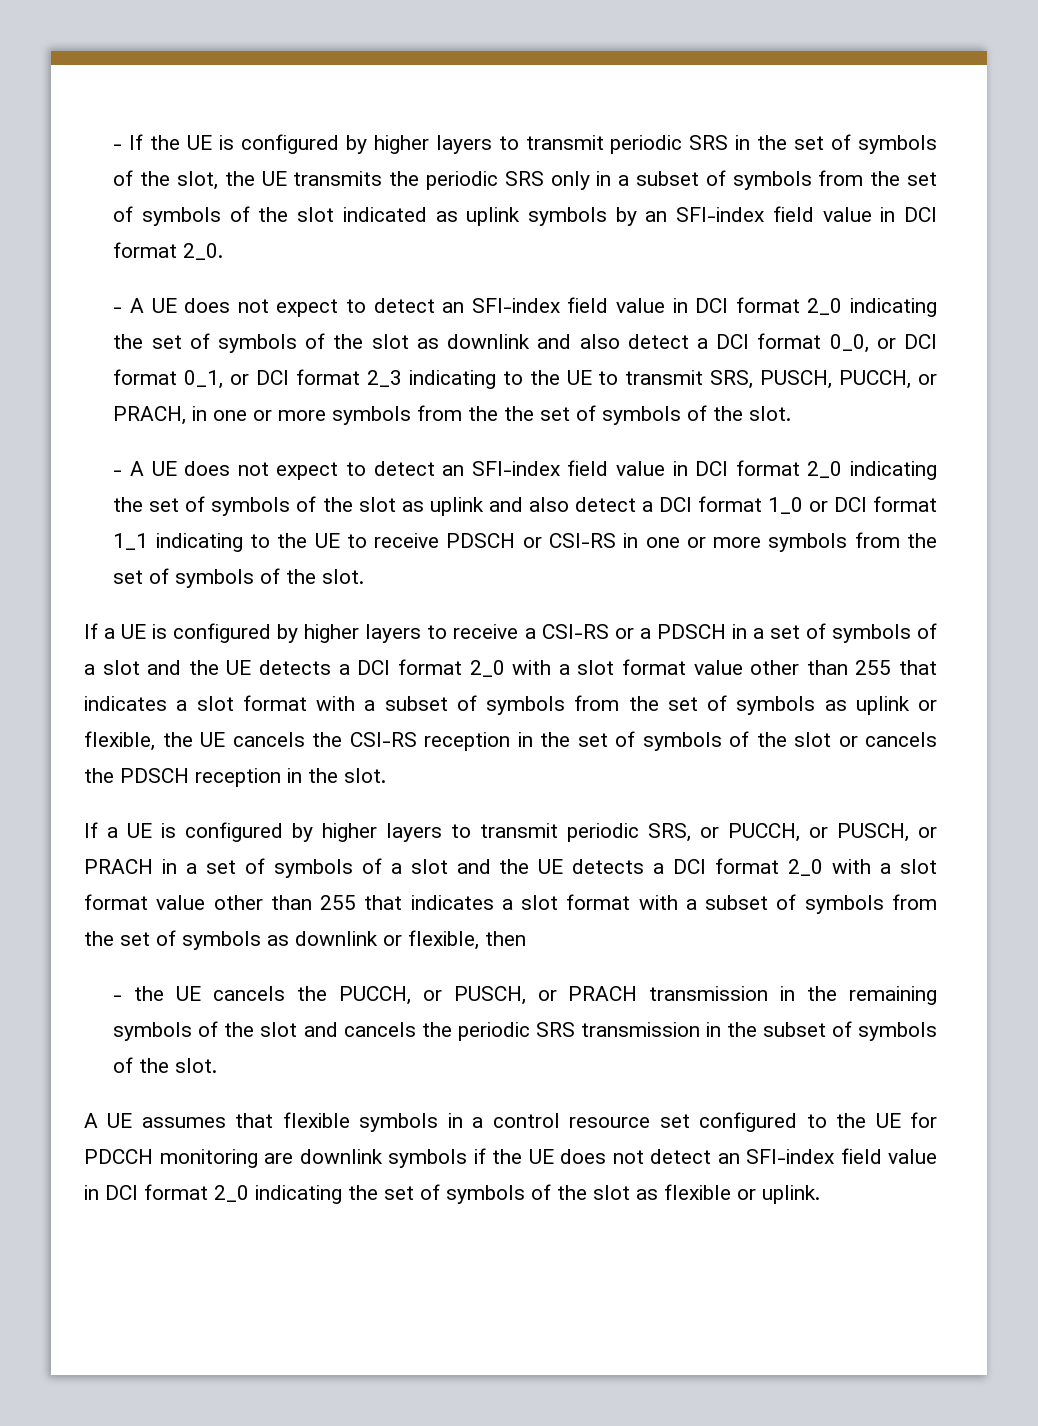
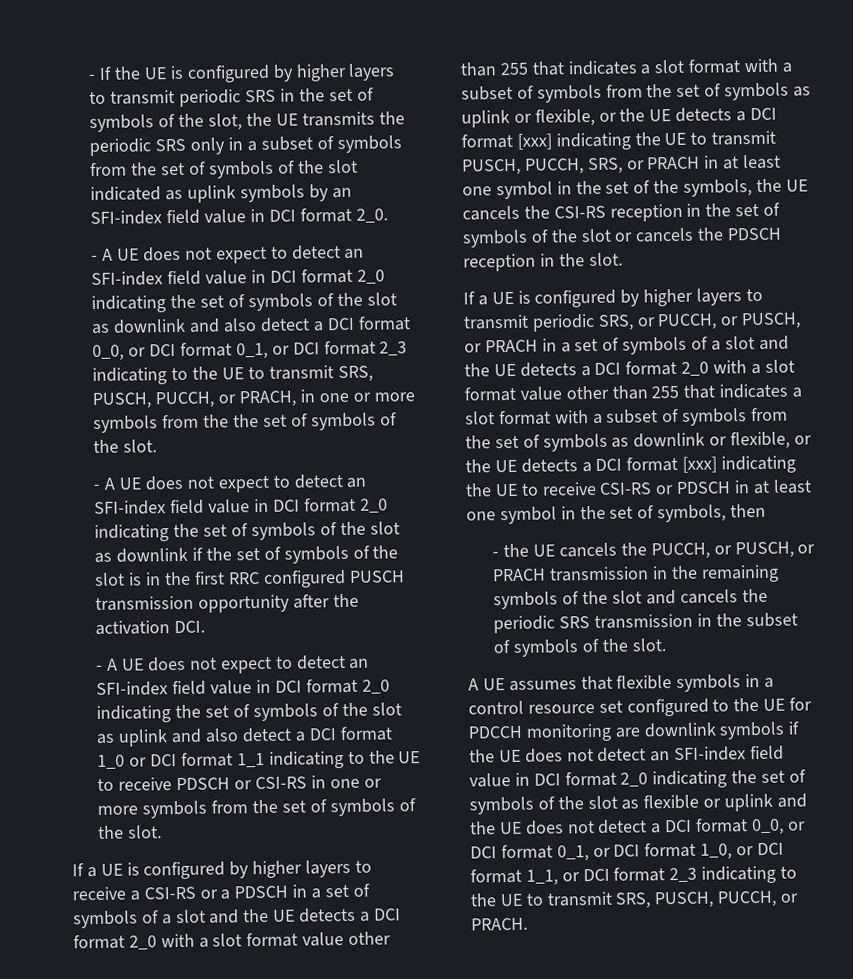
(792, 413) none -> [93,474,367,493] [94,497,388,516] [94,521,400,543] [94,545,399,564] [94,569,405,588] [95,593,360,613] [95,620,206,635] // - A UE does not expect to detect an SFI-index field value in DCI format 2_0 indicating the set of symbols of the slot as downlink if the set of symbols of the slot is in the first RRC configured PUSCH transmission opportunity after the activation DCI.
(155, 741) none -> [598,107,777,122] [461,130,777,151] [462,154,782,176] [462,179,753,200] or the UE detects a DCI format [xxx] indicating the UE to transmit PUSCH, PUCCH, SRS, or PRACH in at least one symbol in the set of the symbols,
(479, 940) none -> [793,435,812,445] [465,455,797,474] [465,479,812,497] [466,504,727,525] or the UE detects a DCI format [xxx] indicating the UE to receive CSI-RS or PDSCH in at least one symbol in the set of symbols,
[762,1185,820,1204] uplink. -> [724,793,807,812] [470,818,806,836] [470,842,784,862] [470,865,798,886] [470,890,800,909] [471,917,528,931] uplink and the UE does not detect a DCI format 0_0, or DCI format 0_1, or DCI format 1_0, or DCI format 1_1, or DCI format 2_3 indicating to the UE to transmit SRS, PUSCH, PUCCH, or PRACH.

